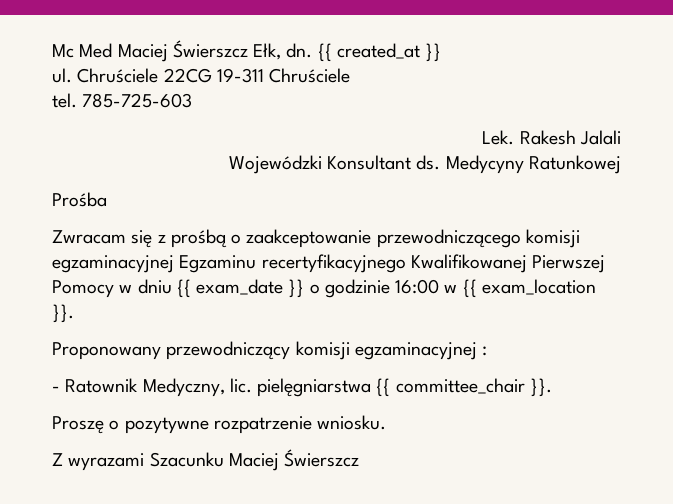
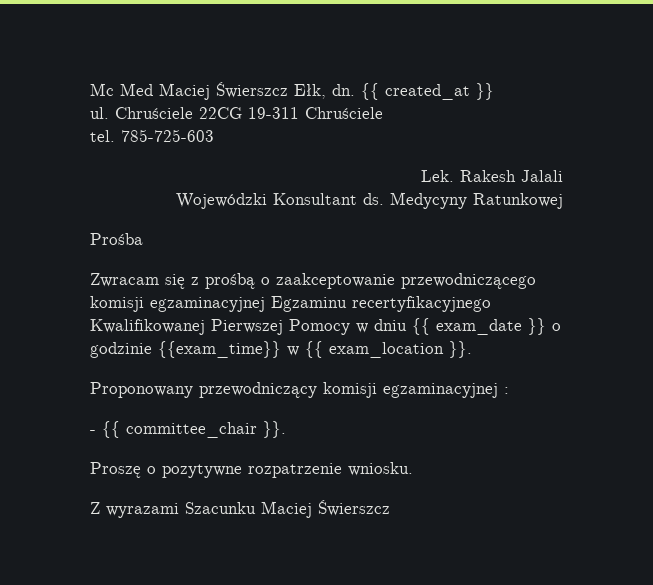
[395,279,440,294] 16:00 -> [158,341,281,358] {{exam_time}}
[65,378,372,397] Ratownik Medyczny, lic. pielęgniarstwa -> (96, 432) none

